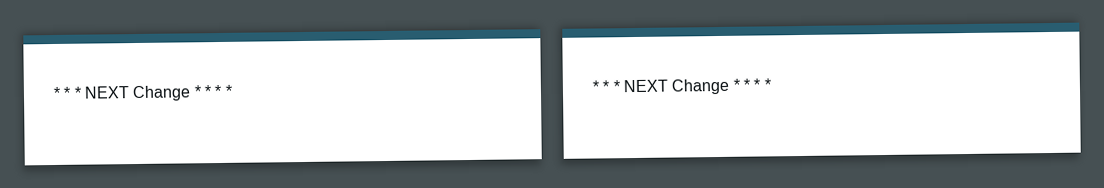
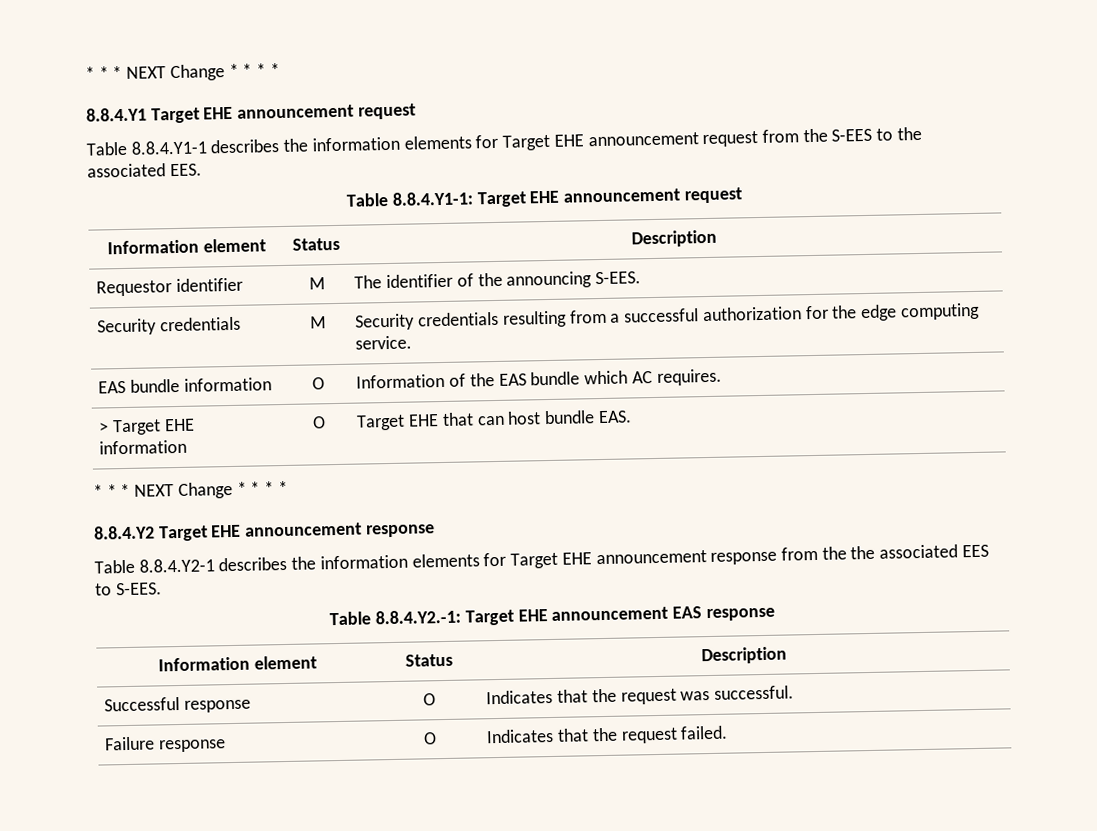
[53,84,233,102] [592,78,771,95] * * * NEXT Change * * * * // * * * NEXT Change * * * * -> [85,63,280,82] [86,103,416,124] [86,126,922,156] [87,163,202,178] [346,187,743,208] [107,238,266,255] [291,237,340,251] [631,229,718,248] [96,277,244,297] [308,277,325,290] [354,271,642,289] [97,316,242,336] [309,316,326,329] [355,302,980,331] [355,335,413,350] [98,377,272,394] [312,377,325,390] [356,368,722,389] [99,418,195,436] [99,439,188,455] [312,416,326,429] [356,410,632,431] [93,480,288,500] [94,522,435,542] [94,544,989,574] [95,582,162,596] [329,606,775,626] [158,655,317,672] [404,653,453,667] [701,646,788,665] [104,696,252,713] [423,693,436,706] [486,685,795,705] [104,736,227,753] [423,732,437,745] [486,725,729,744] * * * NEXT Change * * * * // 8.8.4.Y1 Target EHE announcement request // Table 8.8.4.Y1-1 describes the information elements for Target EHE announcement request from the S-EES to the associated EES. // Table 8.8.4.Y1-1: Target EHE announcement request // Information element | Status | Description // Requestor identifier | M | The identifier of the announcing S-EES. // Security credentials | M | Security credentials resulting from a successful authorization for the edge computing service. // EAS bundle information | O | Information of the EAS bundle which AC requires. // > Target EHE information | O | Target EHE that can host bundle EAS. // * * * NEXT Change * * * * // 8.8.4.Y2 Target EHE announcement response // Table 8.8.4.Y2-1 describes the information elements for Target EHE announcement response from the the associated EES to S-EES. // Table 8.8.4.Y2.-1: Target EHE announcement EAS response // Information element | Status | Description // Successful response | O | Indicates that the request was successful. // Failure response | O | Indicates that the request failed.

